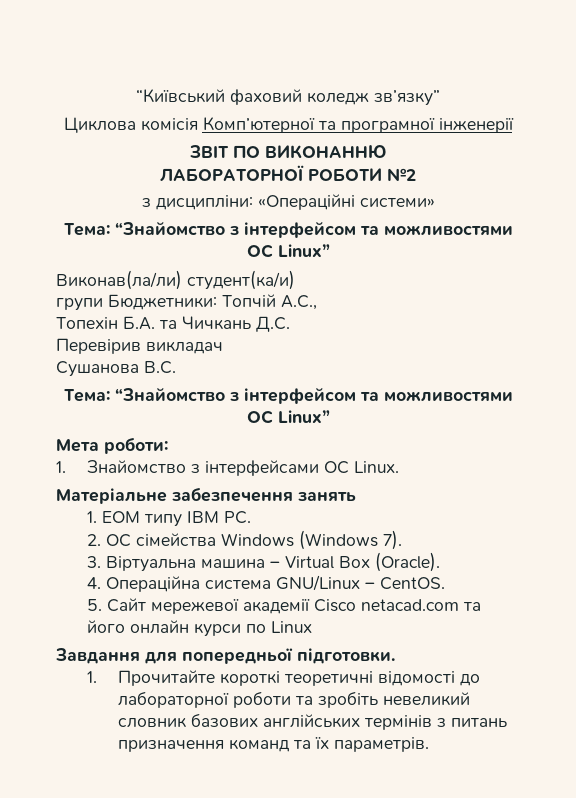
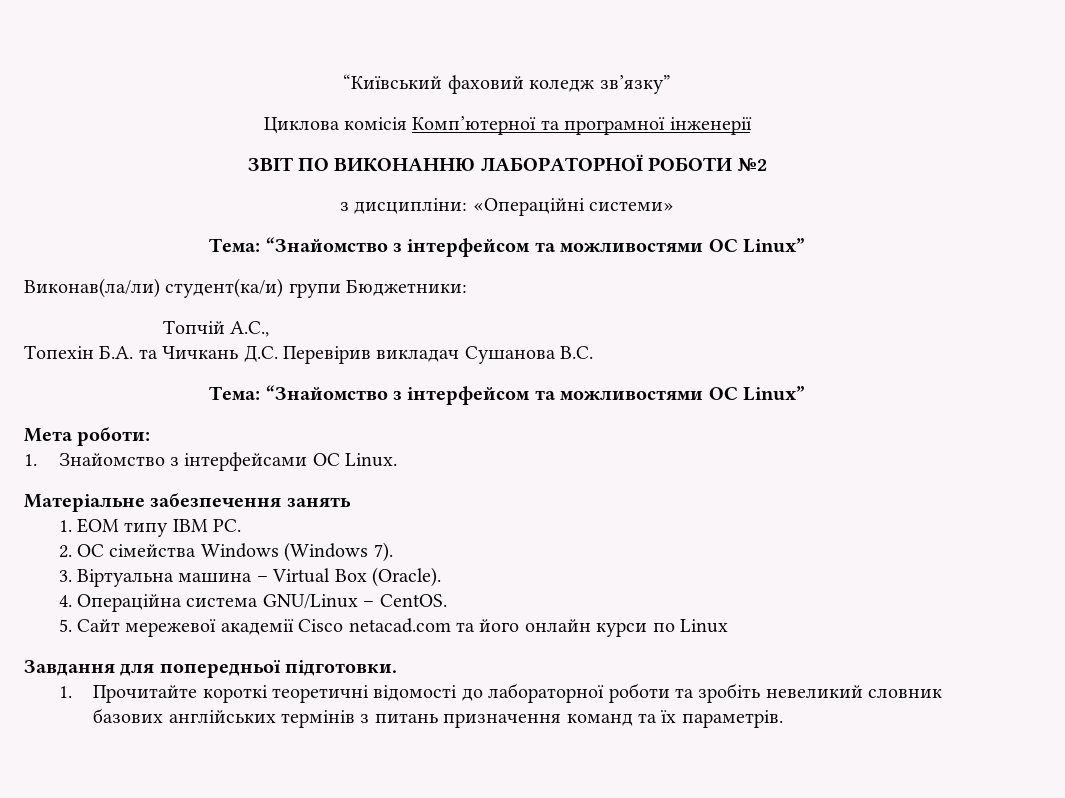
(387, 151) // -> (476, 165) none
(295, 280) // -> (284, 288) none
(217, 302) none -> (468, 287) //
(290, 324) // -> (278, 353) none
(223, 347) // -> (460, 355) none

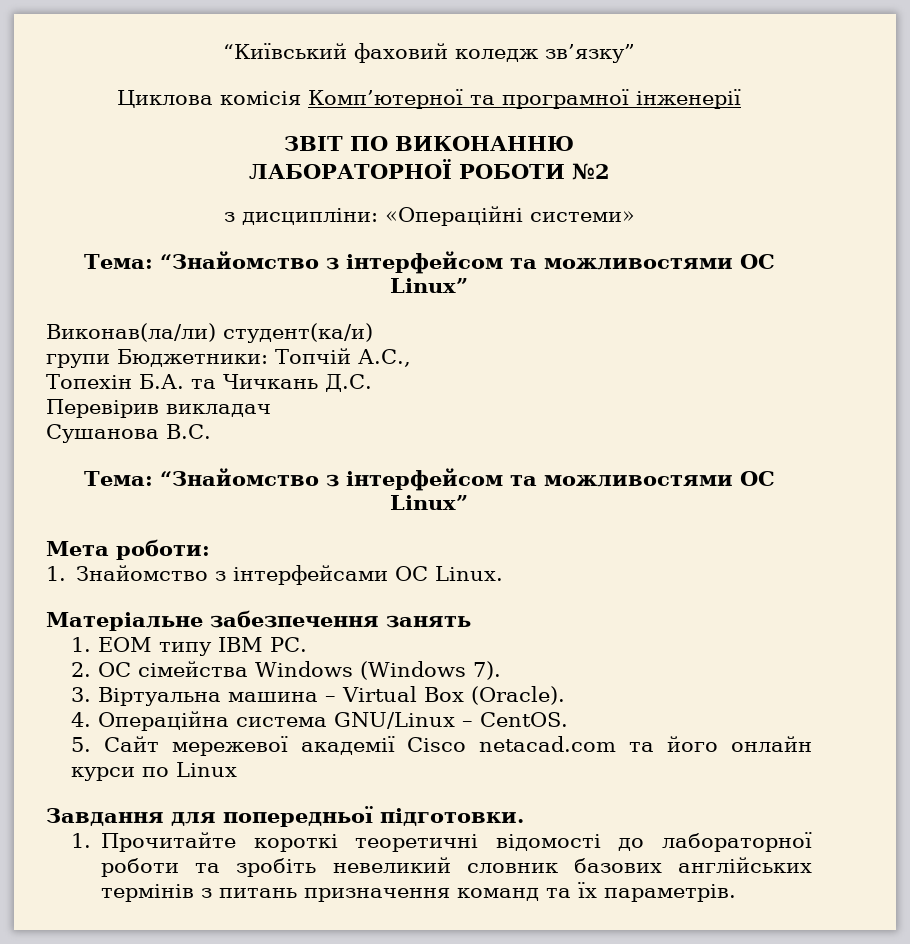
(476, 165) none -> (574, 143) //
(284, 288) none -> (373, 333) //
(468, 287) // -> (268, 358) none
(278, 353) none -> (372, 383) //
(460, 355) none -> (271, 410) //

